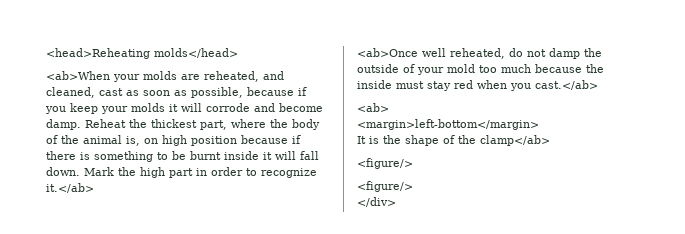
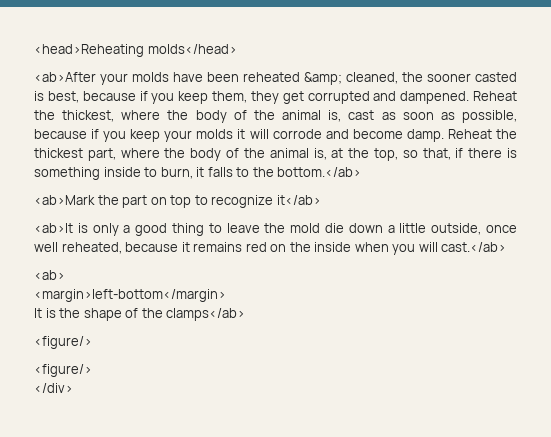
[46,71,284,82] [46,87,95,98] <ab>When your molds are reheated, and cleaned, -> [34,72,517,85] [34,91,517,104] [34,110,342,123] <ab>After your molds have been reheated &amp; cleaned, the sooner casted is best, because if you keep them, they get corrupted and dampened. Reheat the thickest, where the body of the animal is,
[144,135,301,146] [46,151,319,162] [46,167,317,178] [46,183,94,193] [357,48,602,59] [357,64,604,75] [357,80,473,91] on high position because if there is something to be burnt inside it will fall down. Mark the high part in order to recognize it.</ab> // <ab>Once well reheated, do not damp the outside of your mold too much because the inside must stay red -> [331,148,517,161] [34,167,362,180] [34,195,321,208] [34,223,518,236] [34,242,352,254] at the top, so that, if there is something inside to burn, it falls to the bottom.</ab> // <ab>Mark the part on top to recognize it</ab> // <ab>It is only a good thing to leave the mold die down a little outside, once well reheated, because it remains red on the inside
(531, 87) none -> [418,242,438,252] will
[480,135,550,146] clamp</ab> -> [166,308,246,321] clamps</ab>

